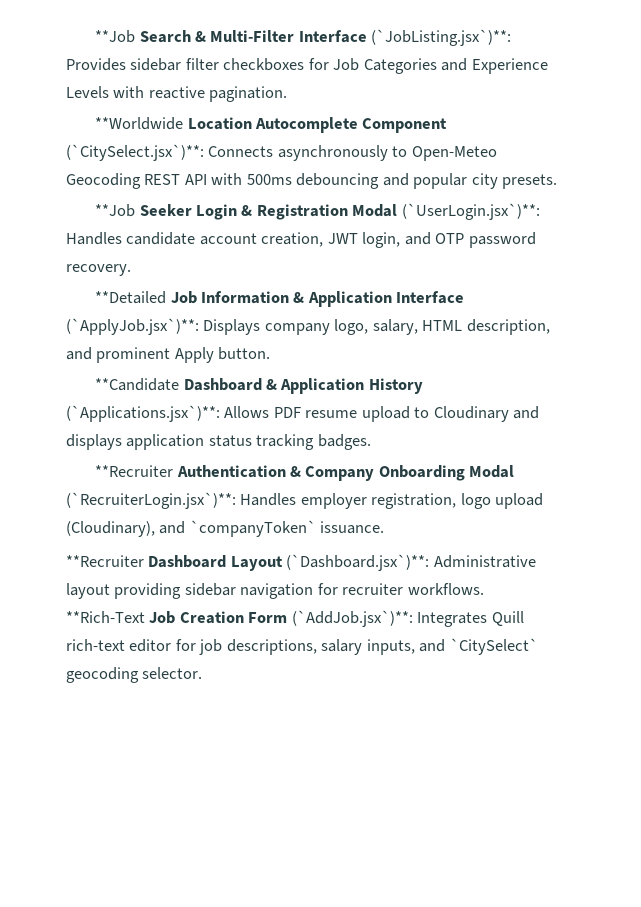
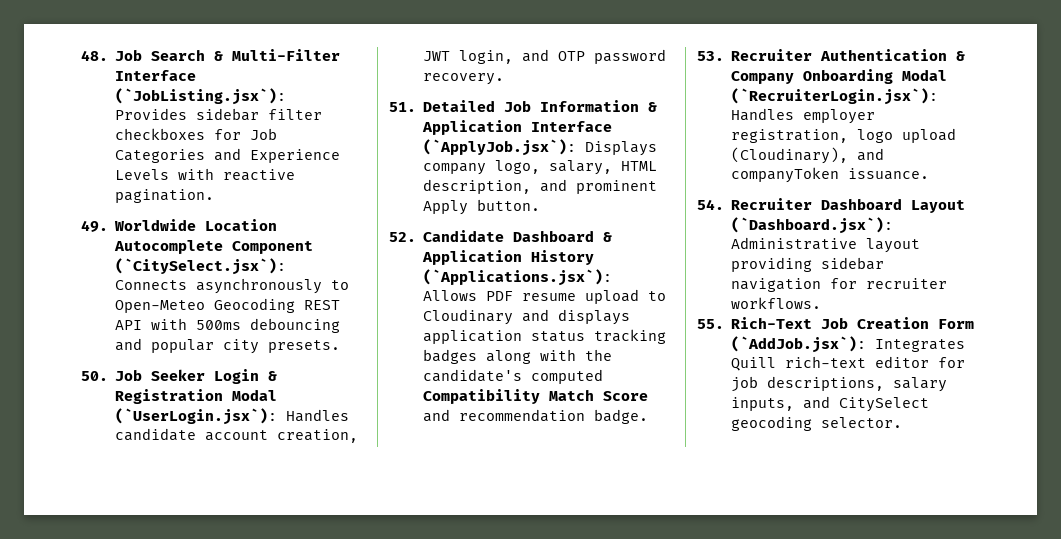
[95,30,136,43] **Job -> [81,49,143,61] 48. Job
[371,29,512,46] (`JobListing.jsx`)**: -> [115,88,287,105] (`JobListing.jsx`):
[95,117,184,130] **Worldwide -> [81,219,197,232] 49. Worldwide
[66,144,204,161] (`CitySelect.jsx`)**: -> [115,258,287,275] (`CitySelect.jsx`):
[95,204,136,217] **Job -> [81,369,143,381] 50. Job
[401,203,540,220] (`UserLogin.jsx`)**: -> [115,408,278,425] (`UserLogin.jsx`):
[95,291,167,304] **Detailed -> [389,100,496,112] 51. Detailed
[66,318,199,335] (`ApplyJob.jsx`)**: -> [423,139,577,156] (`ApplyJob.jsx`):
[95,378,180,391] **Candidate -> [389,230,505,242] 52. Candidate
[66,405,220,422] (`Applications.jsx`)**: -> [423,269,613,286] (`Applications.jsx`):
[317,434,371,450] [95,465,174,477] badges. // **Recruiter -> [423,349,613,364] [423,369,604,384] [423,389,649,404] [423,409,649,424] [697,49,813,61] badges along with the candidate's computed Compatibility Match Score and recommendation badge. // 53. Recruiter
[66,492,236,509] (`RecruiterLogin.jsx`)**: -> [731,88,939,105] (`RecruiterLogin.jsx`):
[189,520,316,537] `companyToken` -> [731,167,840,183] companyToken
[66,555,144,567] **Recruiter -> [697,198,813,210] 54. Recruiter
[286,554,430,571] (`Dashboard.jsx`)**: -> [731,217,894,234] (`Dashboard.jsx`):
[66,611,145,623] **Rich-Text -> [697,317,813,329] 55. Rich-Text
[291,610,413,627] (`AddJob.jsx`)**: -> [731,336,867,353] (`AddJob.jsx`):
[449,638,538,655] `CitySelect` -> [839,397,930,412] CitySelect

